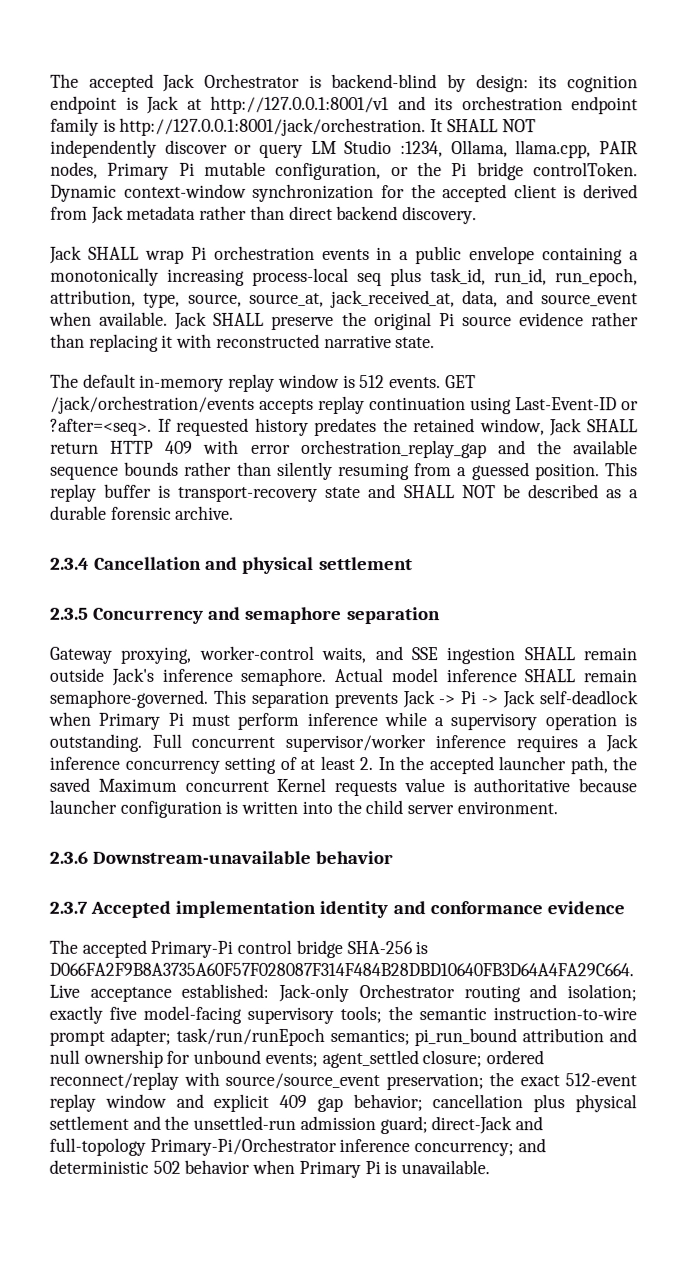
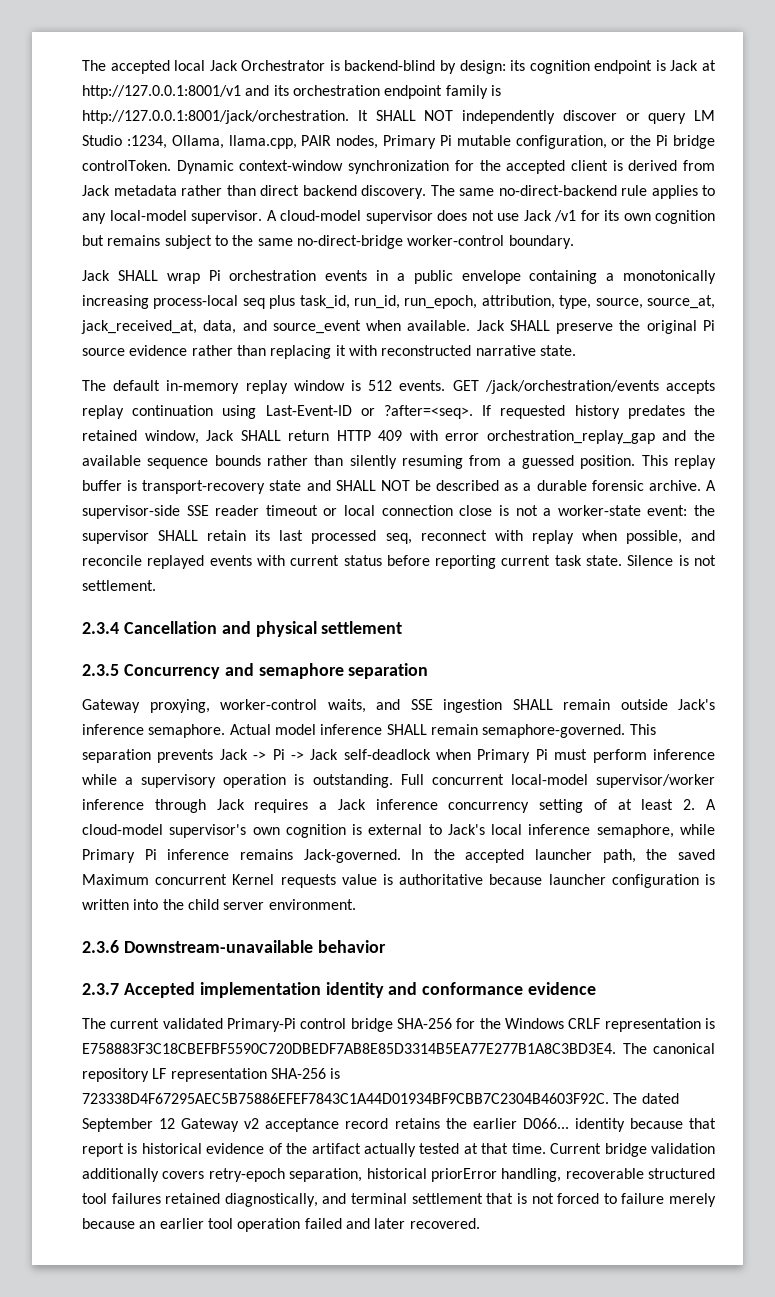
[50,73,154,92] The accepted -> [82,60,206,74] The accepted local
(478, 215) none -> [430,185,715,199] [82,210,715,224] [82,235,574,249] The same no-direct-backend rule applies to any local-model supervisor. A cloud-model supervisor does not use Jack /v1 for its own cognition but remains subject to the same no-direct-bridge worker-control boundary.
(235, 512) none -> [706,480,716,491] [82,505,716,519] [82,530,715,544] [82,555,716,569] [82,580,156,591] A supervisor-side SSE reader timeout or local connection close is not a worker-state event: the supervisor SHALL retain its last processed seq, reconnect with replay when possible, and reconcile replayed events with current status before reporting current task state. Silence is not settlement.
(276, 742) none -> [510,774,588,785] local-model
(506, 742) none -> [154,799,245,813] through Jack
(373, 764) none -> [705,799,716,810] [82,824,715,838] [82,849,401,863] A cloud-model supervisor's own cognition is external to Jack's local inference semaphore, while Primary Pi inference remains Jack-governed.
[81,939,147,958] accepted -> [110,1018,223,1029] current validated
[415,941,429,955] [49,962,634,977] [49,983,638,1003] [49,1005,637,1024] [49,1027,637,1047] [49,1049,545,1069] [49,1071,637,1091] [49,1093,637,1113] [49,1115,544,1135] [49,1137,546,1157] [49,1159,491,1179] is D066FA2F9B8A3735A60F57F028087F314F484B28DBD10640FB3D64A4FA29C664. Live acceptance established: Jack-only Orchestrator routing and isolation; exactly five model-facing supervisory tools; the semantic instruction-to-wire prompt adapter; task/run/runEpoch semantics; pi_run_bound attribution and null ownership for unbound events; agent_settled closure; ordered reconnect/replay with source/source_event preservation; the exact 512-event replay window and explicit 409 gap behavior; cancellation plus physical settlement and the unsettled-run admission guard; direct-Jack and full-topology Primary-Pi/Orchestrator inference concurrency; and deterministic 502 behavior when Primary Pi is unavailable. -> [456,1018,715,1032] [82,1043,715,1054] [82,1068,341,1082] [82,1093,679,1104] [82,1118,716,1132] [82,1143,716,1157] [82,1168,715,1182] [82,1193,717,1207] [82,1218,480,1232] for the Windows CRLF representation is E758883F3C18CBEFBF5590C720DBEDF7AB8E85D3314B5EA77E277B1A8C3BD3E4. The canonical repository LF representation SHA-256 is 723338D4F67295AEC5B75886EFEF7843C1A44D01934BF9CBB7C2304B4603F92C. The dated September 12 Gateway v2 acceptance record retains the earlier D066... identity because that report is historical evidence of the artifact actually tested at that time. Current bridge validation additionally covers retry-epoch separation, historical priorError handling, recoverable structured tool failures retained diagnostically, and terminal settlement that is not forced to failure merely because an earlier tool operation failed and later recovered.

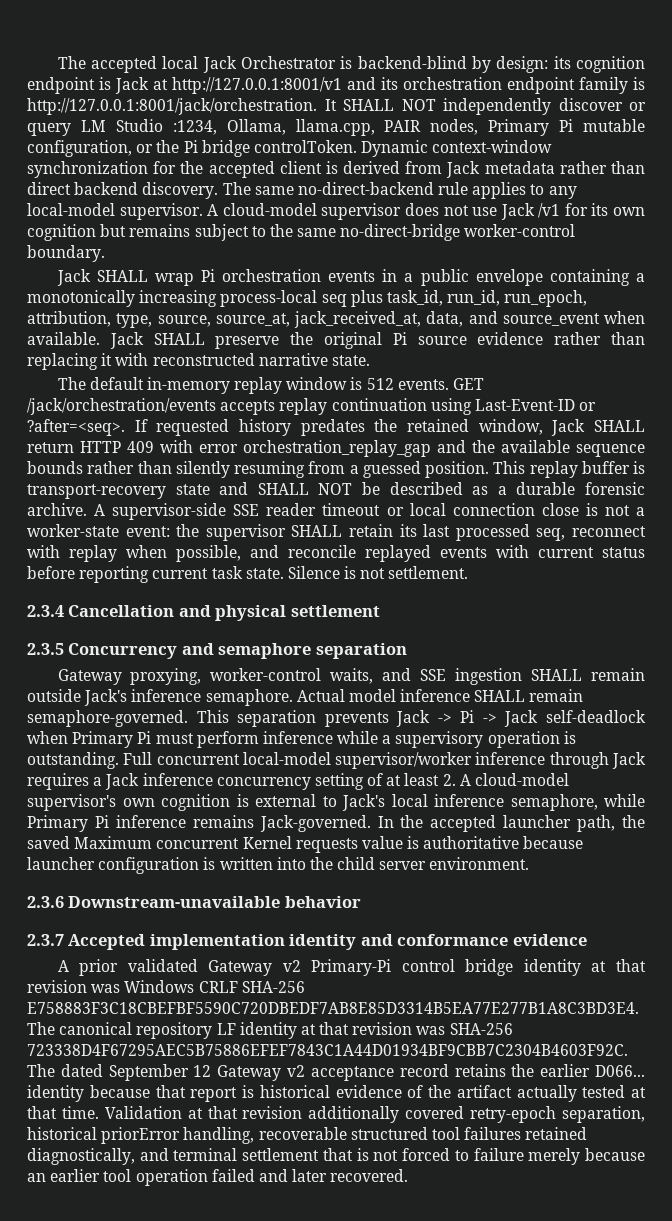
[82,1018,715,1032] The current validated Primary-Pi control bridge SHA-256 for the Windows CRLF representation is -> [57,959,646,976] [27,980,305,993] A prior validated Gateway v2 Primary-Pi control bridge identity at that revision was Windows CRLF SHA-256
[170,1068,341,1082] representation SHA-256 is -> [239,1022,513,1039] identity at that revision was SHA-256
[550,1143,716,1157] [82,1168,205,1182] Current bridge validation additionally covers -> [104,1106,465,1123] Validation at that revision additionally covered

